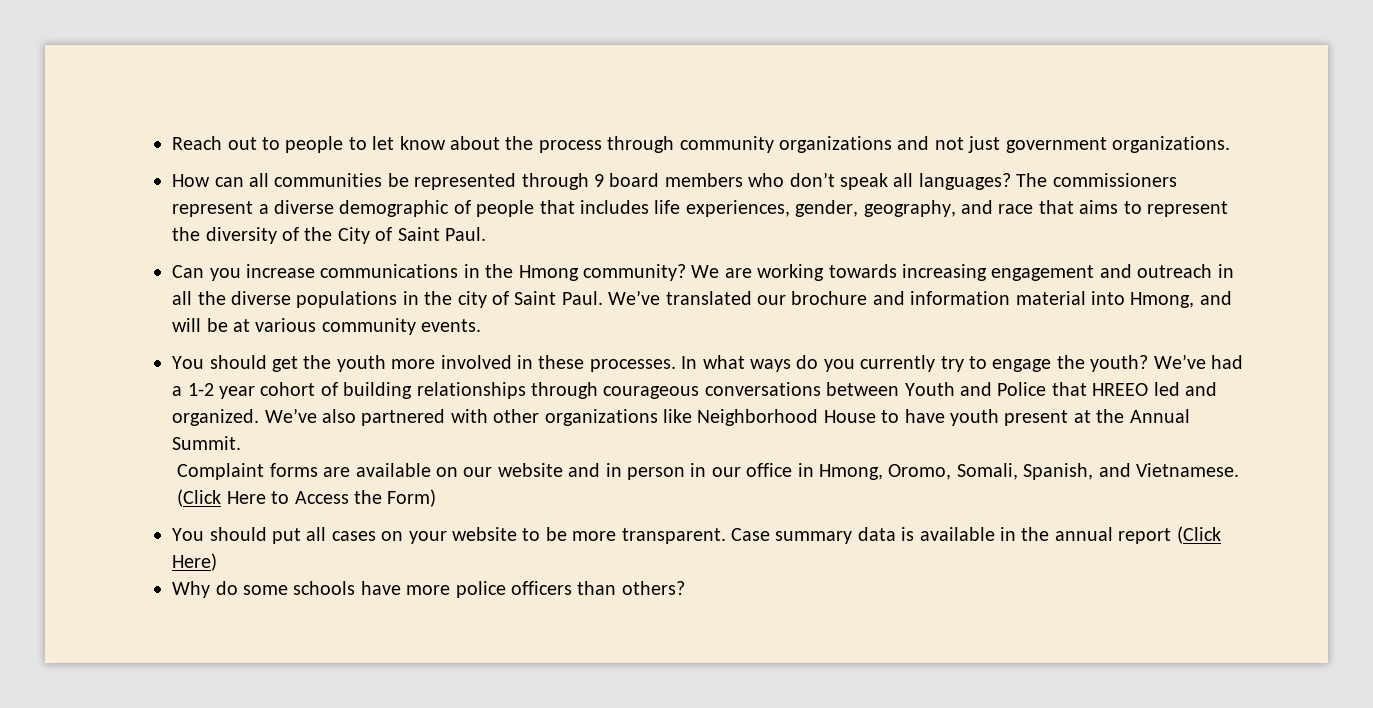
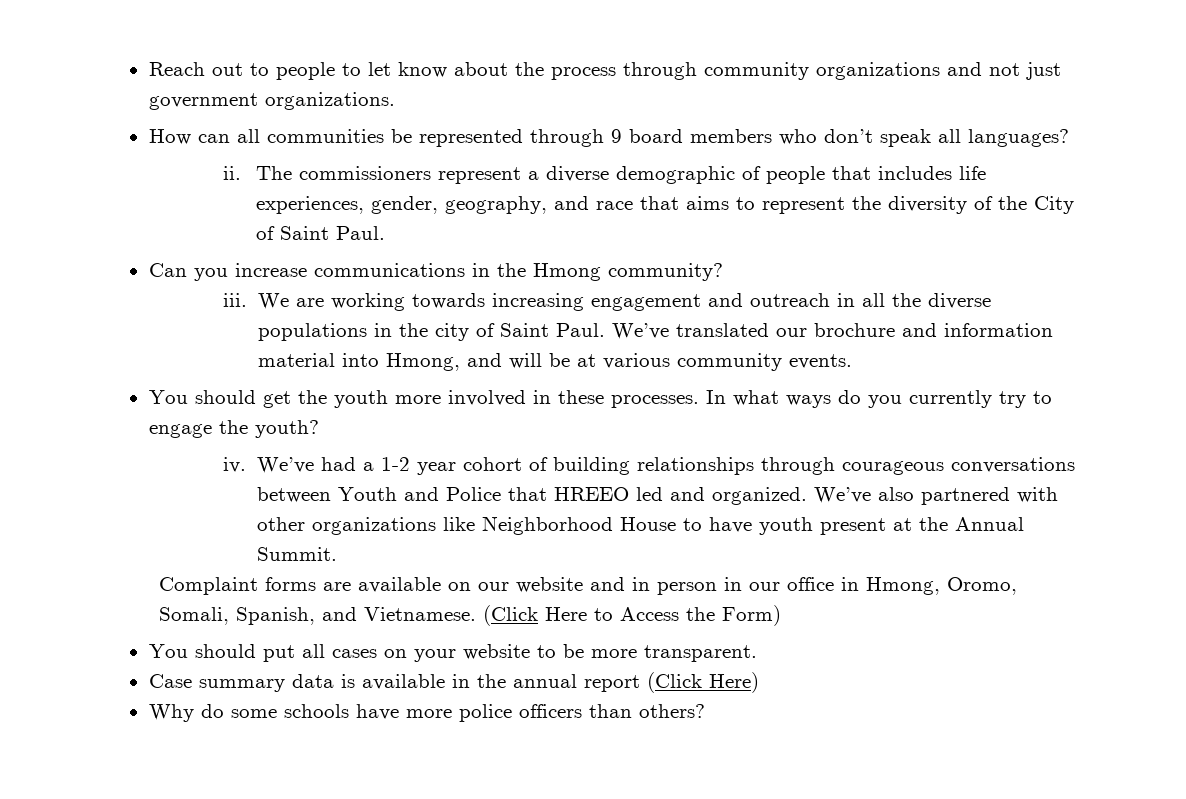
(1011, 181) none -> [223,166,242,180] // ii.
(687, 272) none -> [223,293,248,307] // iii.
(1149, 363) none -> [223,457,247,473] // iv.
(726, 536) none -> (757, 653) //

